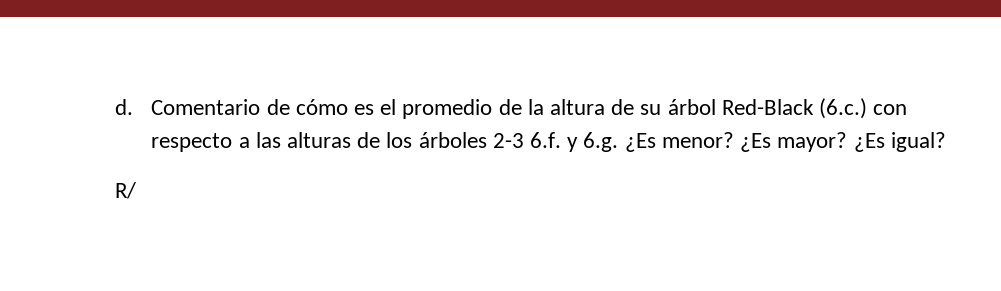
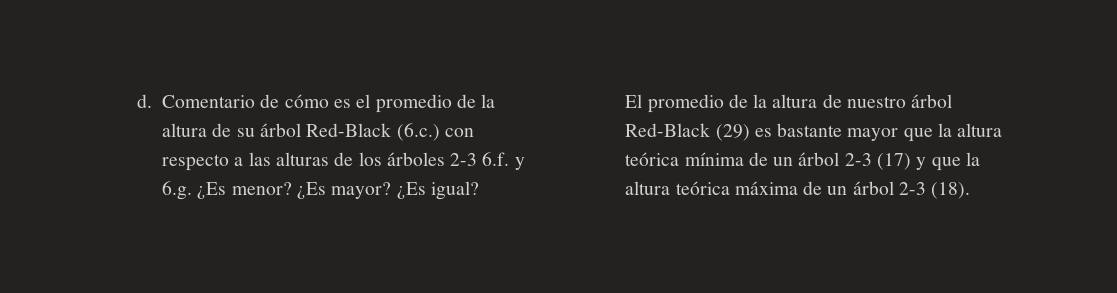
[115,182,137,199] R/ -> [625,94,953,113] [625,123,1003,142] [625,152,980,171] [625,181,971,199] El promedio de la altura de nuestro árbol Red-Black (29) es bastante mayor que la altura teórica mínima de un árbol 2-3 (17) y que la altura teórica máxima de un árbol 2-3 (18).

